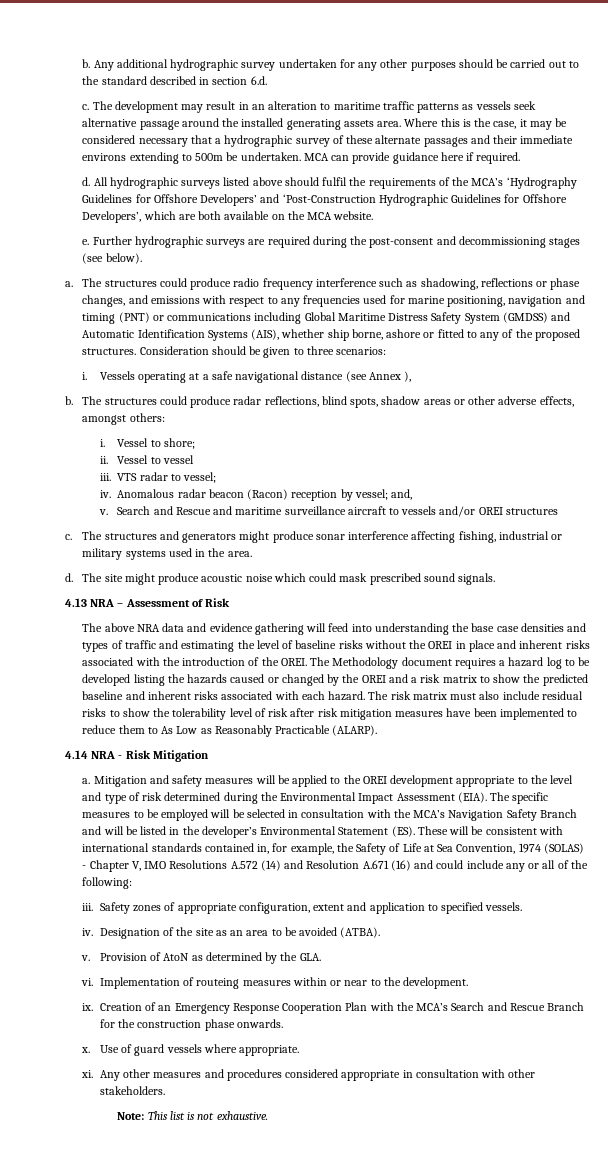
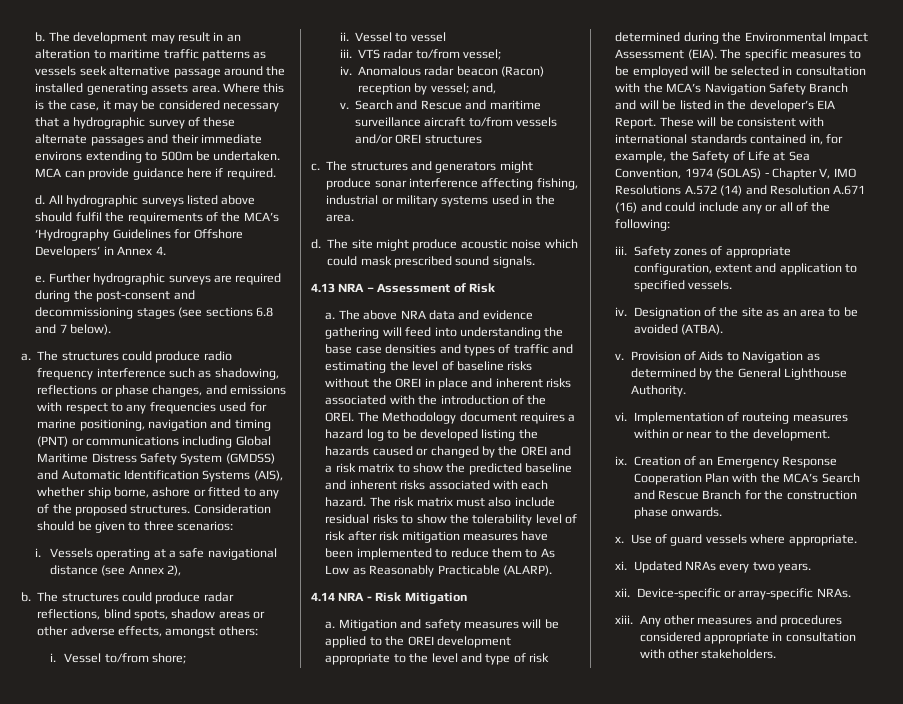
[82,59,579,71] [82,76,267,85] [82,104,90,110] b. Any additional hydrographic survey undertaken for any other purposes should be carried out to the standard described in section 6.d. // c. -> [35,32,46,42] b.
[260,194,567,206] [82,211,374,223] and ‘Post-Construction Hydrographic Guidelines for Offshore Developers’, which are both available on the MCA website. -> [103,246,166,256] in Annex 4.
(104, 258) none -> [205,307,273,317] [35,324,67,334] sections 6.8 and 7
[404,371,412,382] ), -> [166,565,181,576] 2),
[150,440,161,447] to -> [104,653,149,663] to/from
[170,474,181,481] to -> [415,49,460,59] to/from
[388,508,399,515] to -> [468,117,513,127] to/from
(231, 602) none -> [325,312,336,320] a.
[260,826,415,837] Environmental Statement (ES). -> [817,100,836,109] [615,117,657,129] EIA Report.
[163,953,190,961] AtoN -> [699,351,804,363] Aids to Navigation
[299,953,321,961] GLA. -> [737,368,848,380] [630,385,686,397] General Lighthouse Authority.
(94, 1074) none -> [633,561,812,573] [615,588,851,600] [615,615,634,624] Updated NRAs every two years. // xii. Device-specific or array-specific NRAs. // xiii.
[117,1111,268,1120] // Note: This list is not exhaustive. -> (777, 654) none

